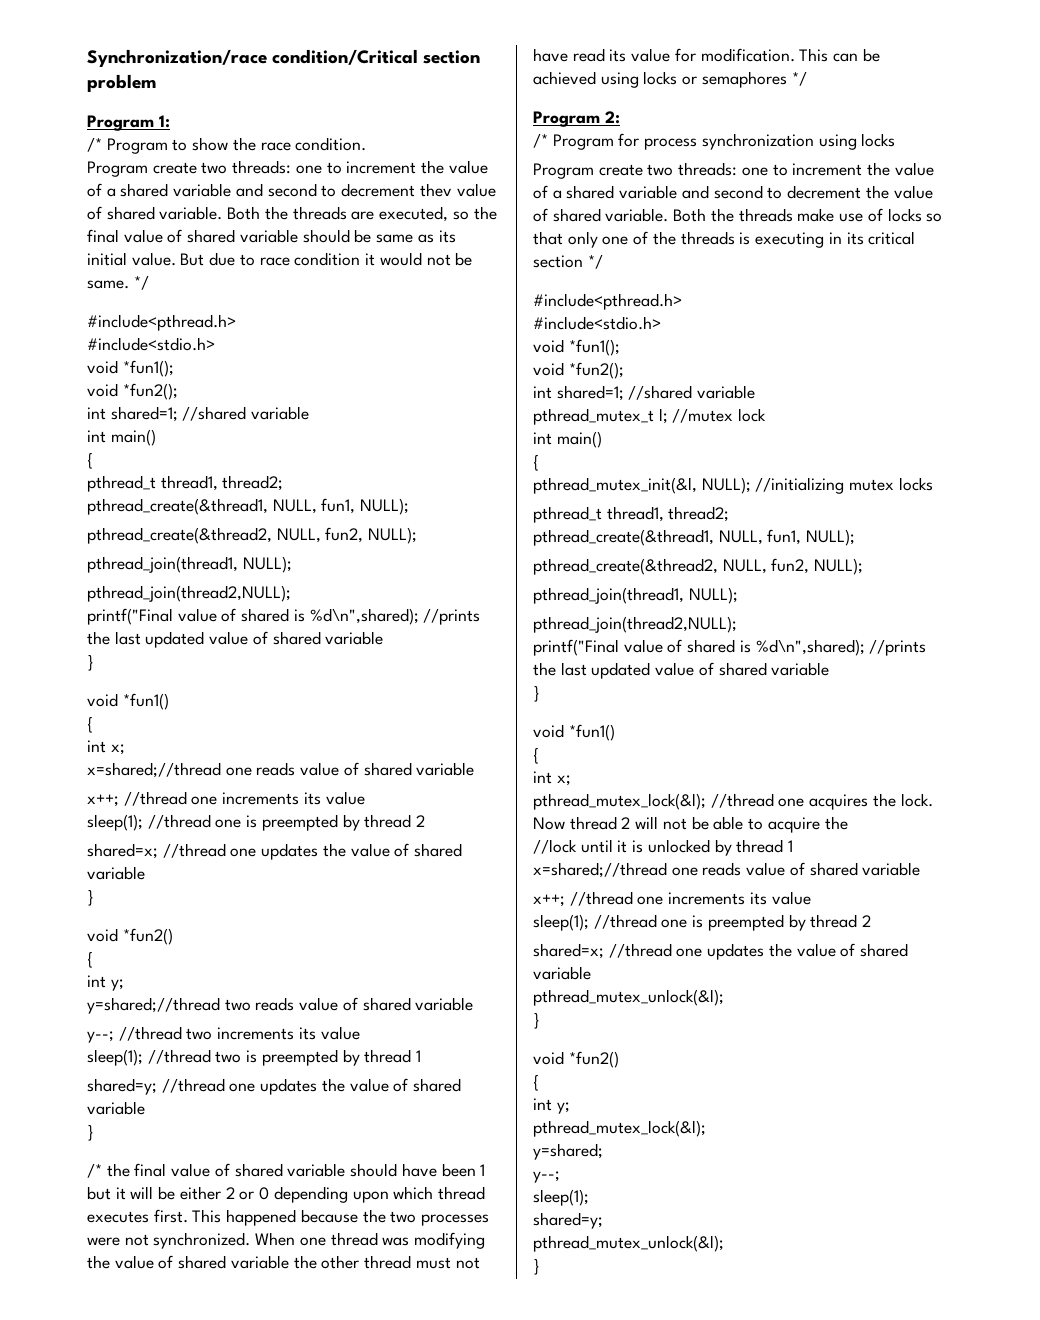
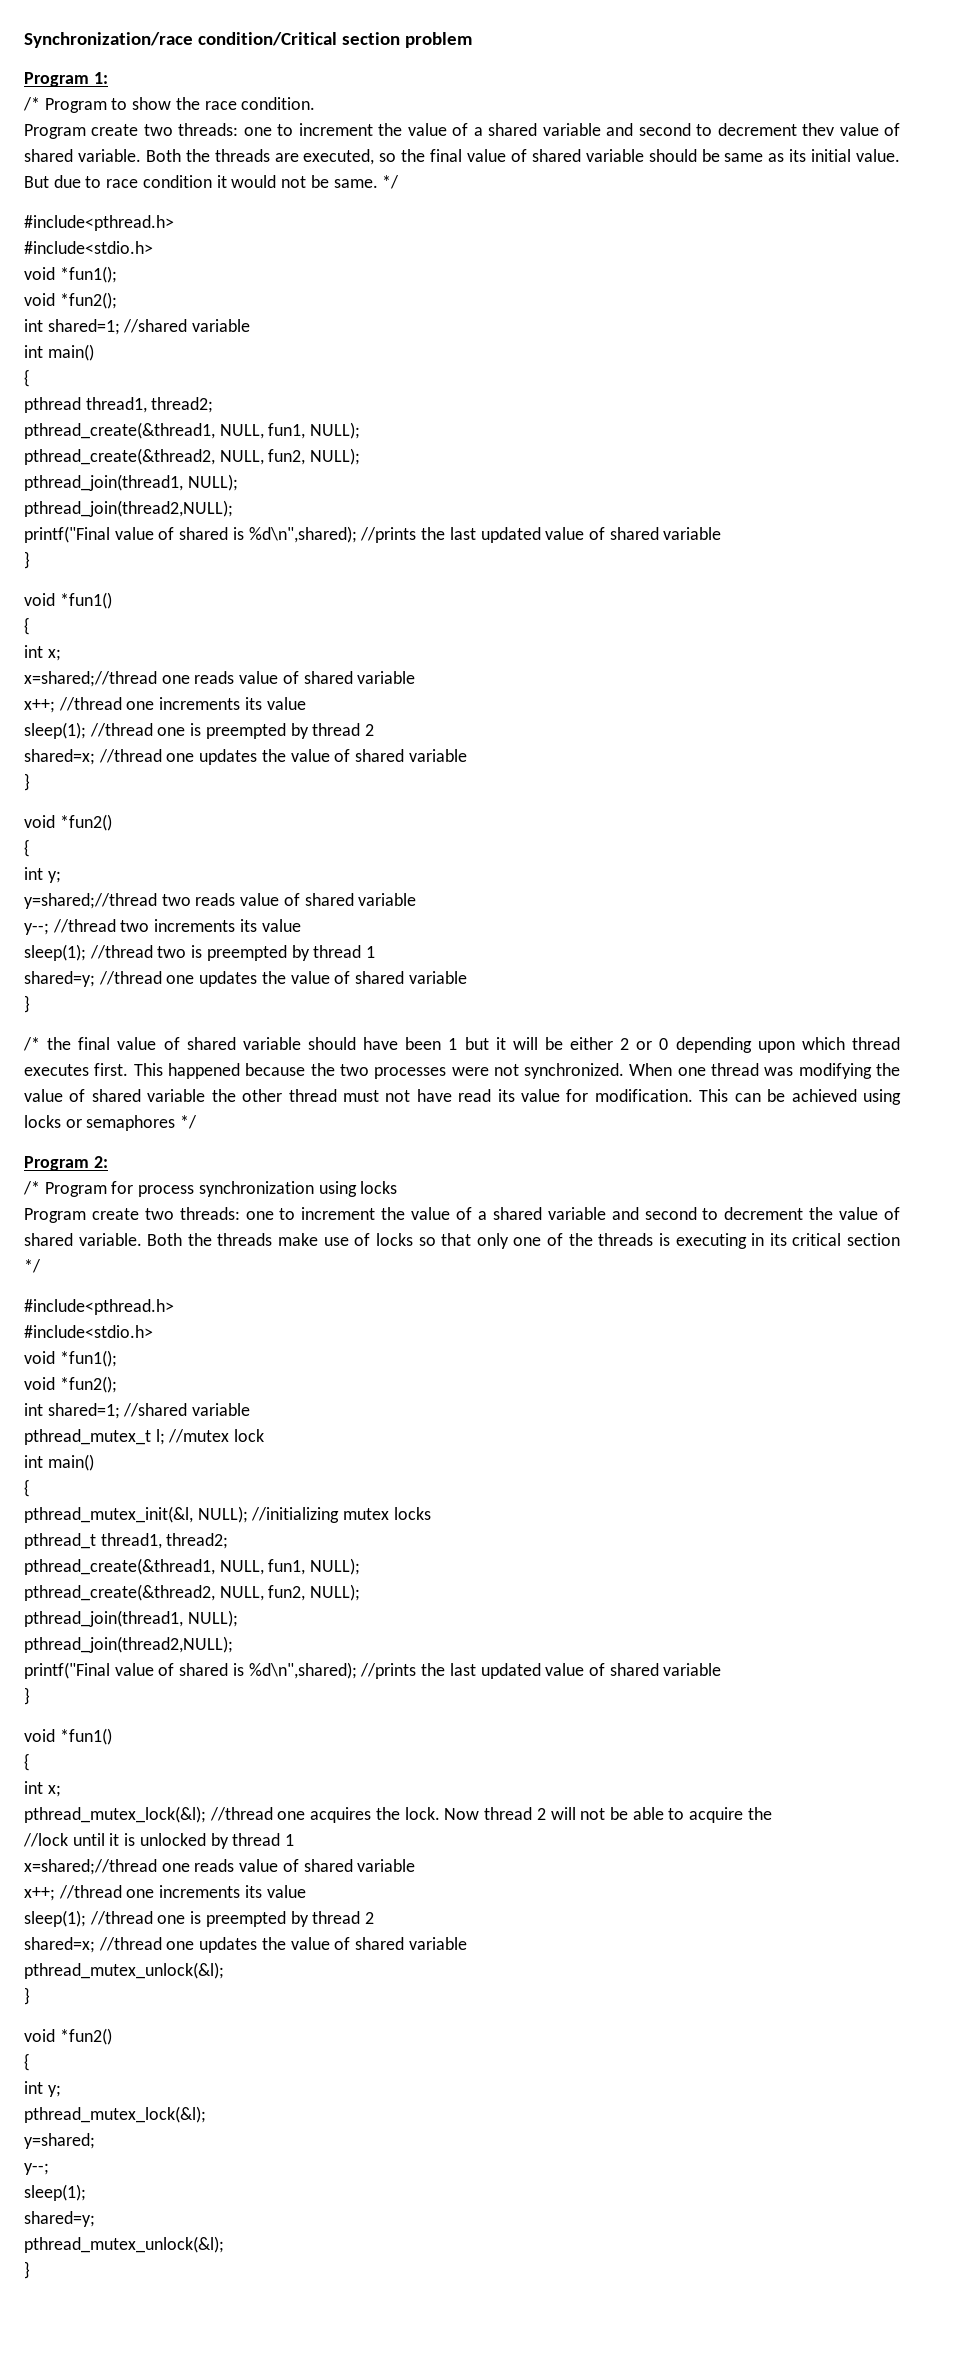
[87,475,156,492] pthread_t -> [24,397,81,413] pthread

